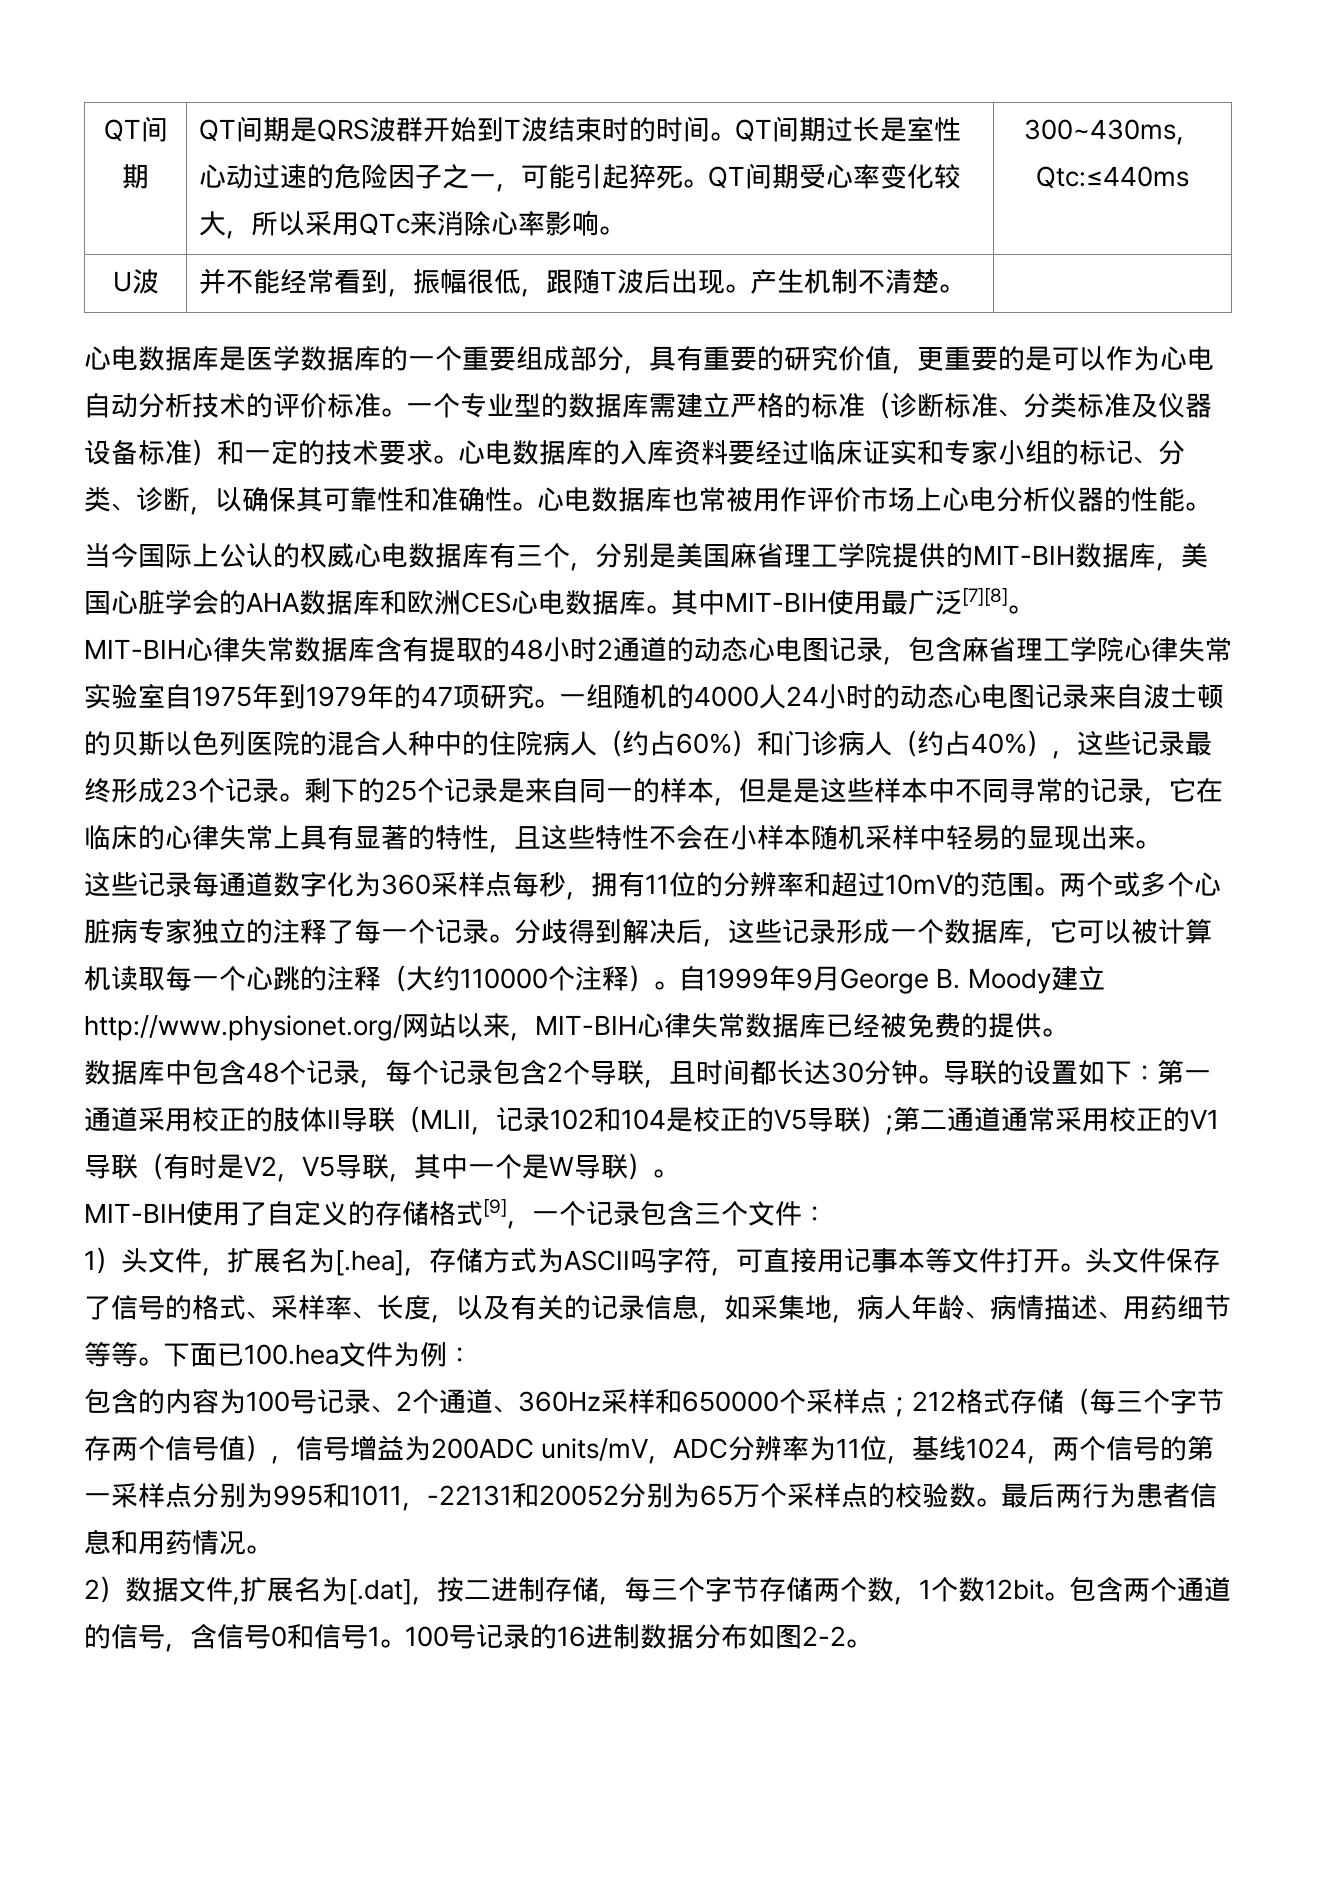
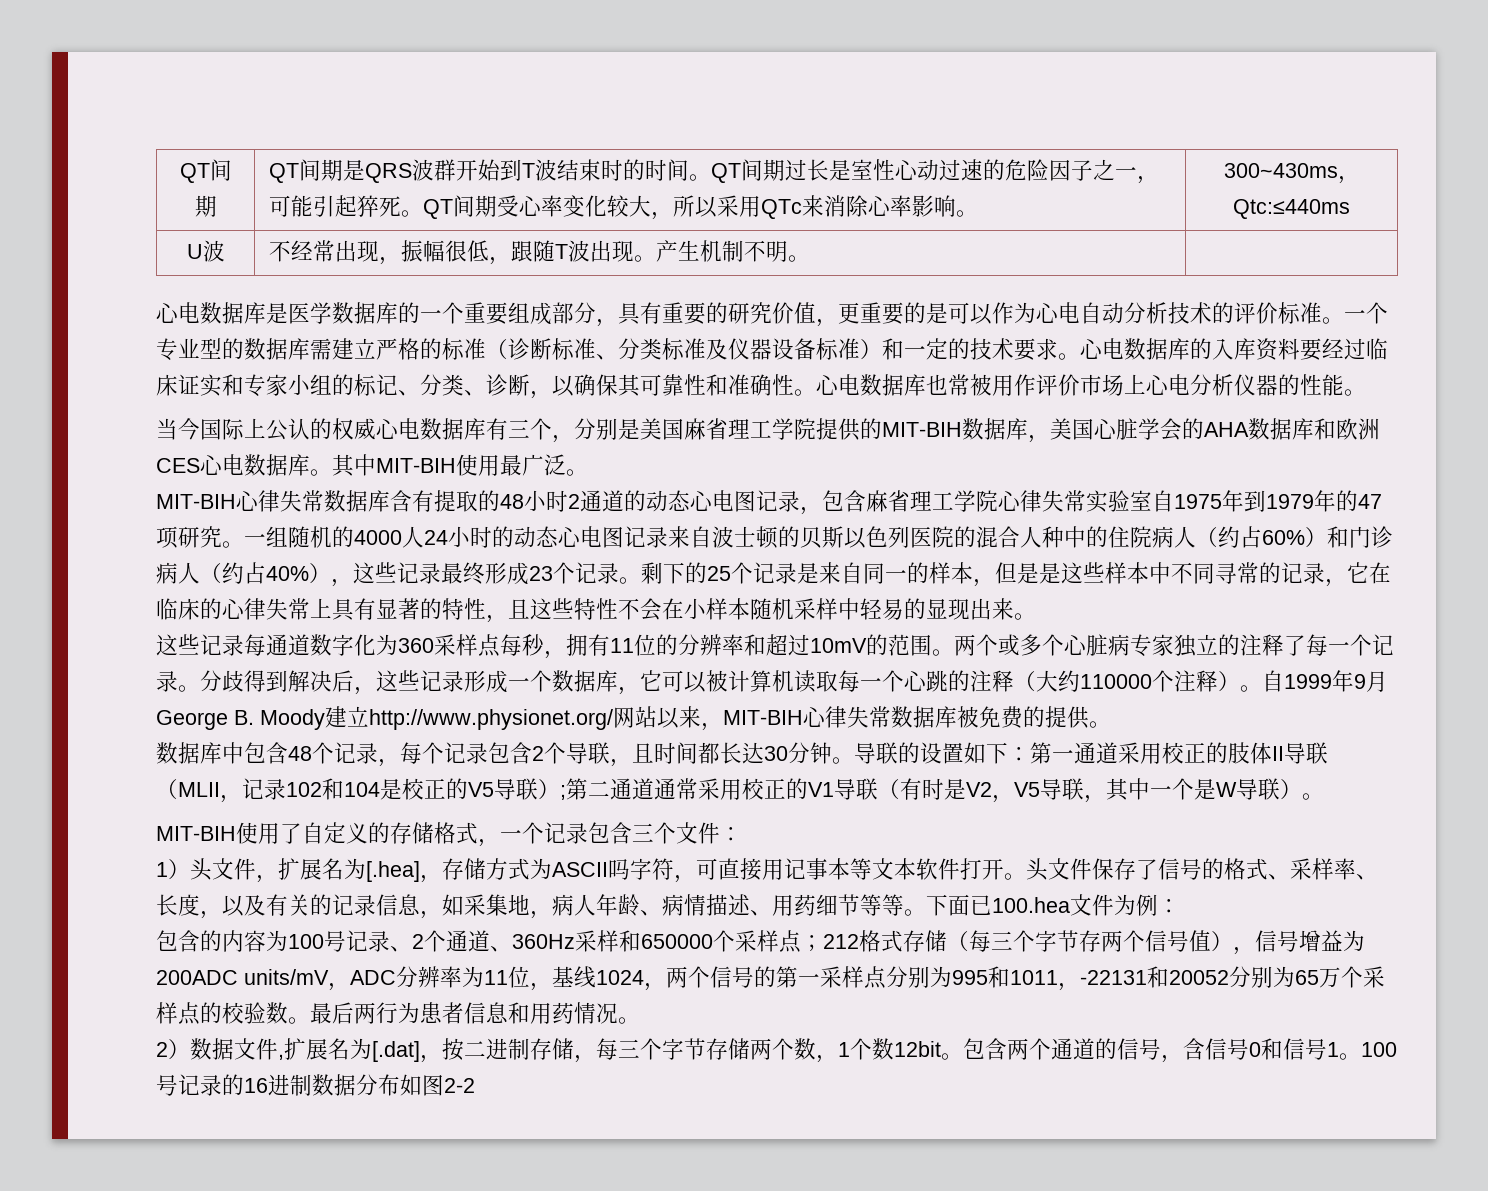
[199,268,389,294] 并不能经常看到 -> [269,240,380,262] 不经常出现
[644,269,672,294] 后 -> (591, 251) none
[885,269,940,294] 清楚 -> [766,241,789,262] 明
[962,588,1008,606] [7][8] -> (566, 465) none
[826,1013,880,1037] 已经 -> (957, 717) none
[483,1199,507,1217] [9] -> (478, 833) none
(979, 1260) none -> [894,858,938,880] 本软
[846,1639,871,1648] 。 -> (475, 1085) none

